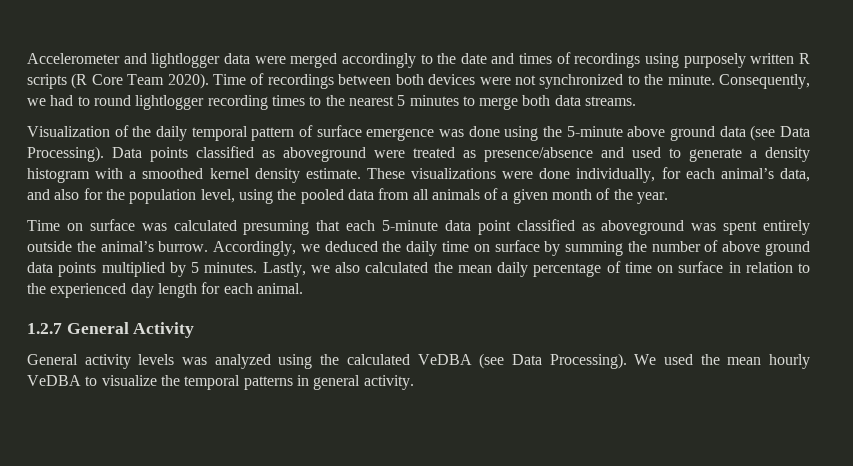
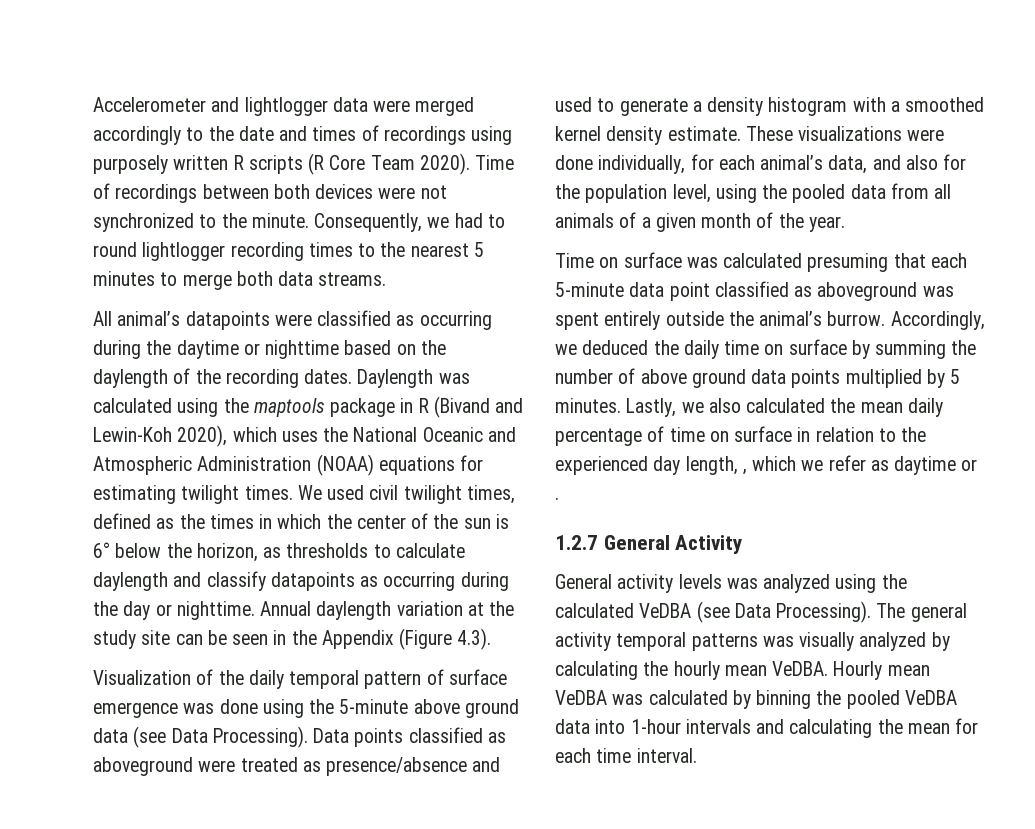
(637, 101) none -> [93,310,492,330] [93,340,446,359] [93,368,470,388] [93,396,524,418] [93,425,516,447] [93,454,484,476] [93,485,515,504] [93,513,509,529] [93,542,465,562] [93,571,509,591] [93,601,515,620] [93,628,492,650] // All animal’s datapoints were classified as occurring during the daytime or nighttime based on the daylength of the recording dates. Daylength was calculated using the maptools package in R (Bivand and Lewin-Koh 2020), which uses the National Oceanic and Atmospheric Administration (NOAA) equations for estimating twilight times. We used civil twilight times, defined as the times in which the center of the sun is 6° below the horizon, as thresholds to calculate daylength and classify datapoints as occurring during the day or nighttime. Annual daylength variation at the study site can be seen in the Appendix (Figure 4.3).
[157,282,303,298] length for each animal. -> [685,455,978,475] [555,497,559,500] length, , which we refer as daytime or .
[634,354,810,369] [27,375,414,390] We used the mean hourly VeDBA to visualize the temporal patterns in general activity. -> [876,603,967,622] [555,632,950,651] [555,661,930,680] [555,690,957,709] [555,718,979,738] [555,748,697,763] The general activity temporal patterns was visually analyzed by calculating the hourly mean VeDBA. Hourly mean VeDBA was calculated by binning the pooled VeDBA data into 1-hour intervals and calculating the mean for each time interval.

